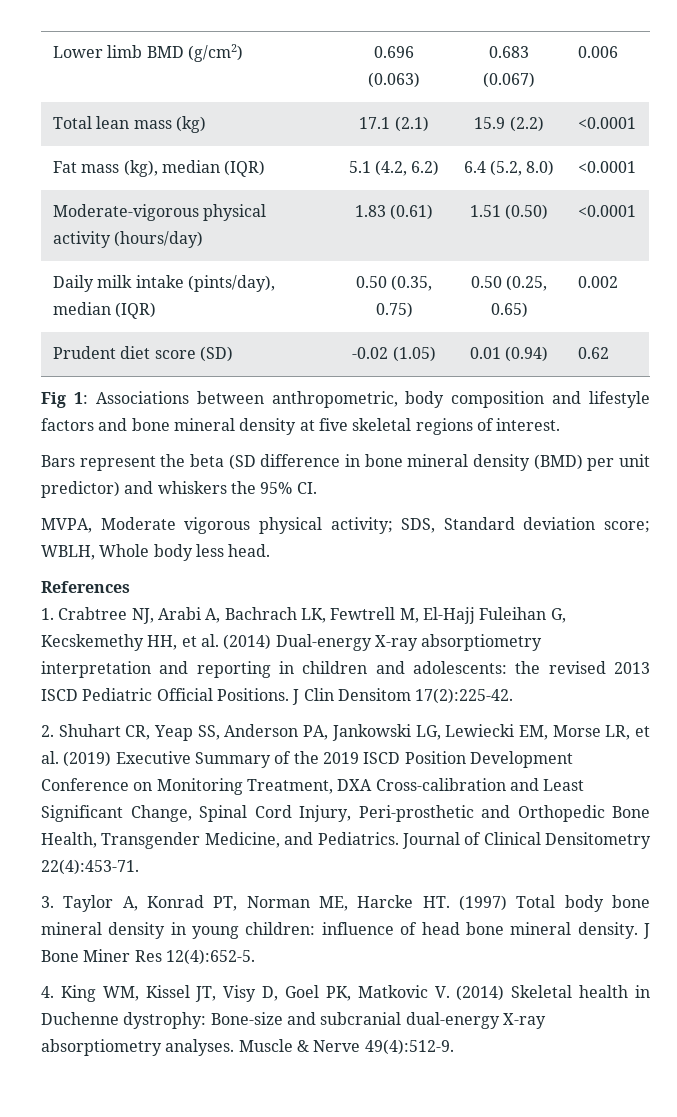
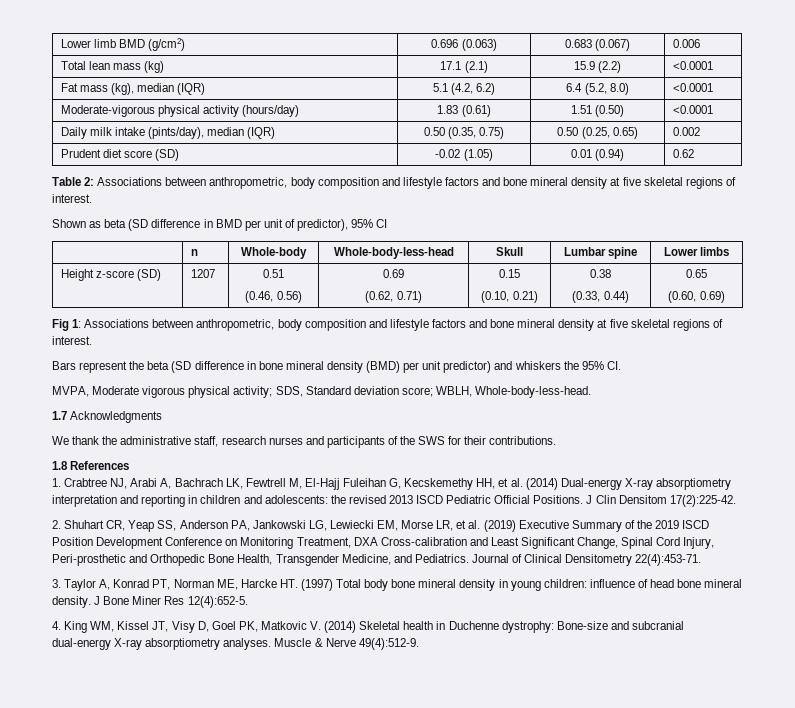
(609, 353) none -> [52,177,736,189] [52,194,92,203] [52,219,388,231] [190,249,198,256] [241,247,307,259] [333,247,454,259] [496,247,523,256] [563,247,638,259] [663,247,730,256] [60,269,161,281] [190,269,215,278] [263,269,284,278] [245,291,302,303] [383,269,405,278] [365,291,422,303] [499,269,520,278] [481,291,538,303] [590,269,611,278] [572,291,629,303] [686,269,707,278] [668,291,725,303] // Table 2: Associations between anthropometric, body composition and lifestyle factors and bone mineral density at five skeletal regions of interest. // Shown as beta (SD difference in BMD per unit of predictor), 95% CI // | n | Whole-body | Whole-body-less-head | Skull | Lumbar spine | Lower limbs // Height z-score (SD) | 1207 | 0.51 // (0.46, 0.56) | 0.69 // (0.62, 0.71) | 0.15 // (0.10, 0.21) | 0.38 // (0.33, 0.44) | 0.65 // (0.60, 0.69)
[99,544,271,561] Whole body less head. // -> [475,386,592,398] [52,411,163,423] [52,436,557,448] [52,461,68,470] Whole-body-less-head. // 1.7 Acknowledgments // We thank the administrative staff, research nurses and participants of the SWS for their contributions. // 1.8

